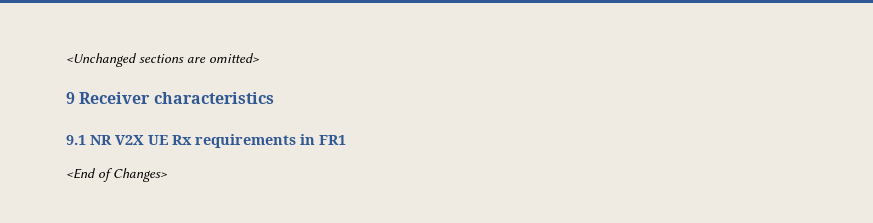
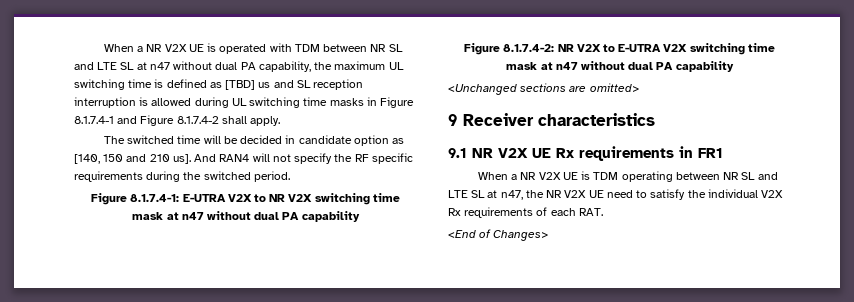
(66, 60) none -> [103,43,403,54] [74,61,404,72] [74,79,364,90] [74,97,415,108] [74,115,281,126] [103,135,405,146] [74,153,413,164] [74,171,290,182] [91,193,400,205] [132,211,360,222] [464,43,775,55] [506,61,734,72] When a NR V2X UE is operated with TDM between NR SL and LTE SL at n47 without dual PA capability, the maximum UL switching time is defined as [TBD] us and SL reception interruption is allowed during UL switching time masks in Figure 8.1.7.4-1 and Figure 8.1.7.4-2 shall apply. // The switched time will be decided in candidate option as [140, 150 and 210 us]. And RAN4 will not specify the RF specific requirements during the switched period. // Figure 8.1.7.4-1: E-UTRA V2X to NR V2X switching time mask at n47 without dual PA capability // Figure 8.1.7.4-2: NR V2X to E-UTRA V2X switching time mask at n47 without dual PA capability //
(346, 140) none -> [477,171,778,182] [448,189,784,200] [448,207,603,218] // When a NR V2X UE is TDM operating between NR SL and LTE SL at n47, the NR V2X UE need to satisfy the individual V2X Rx requirements of each RAT.

